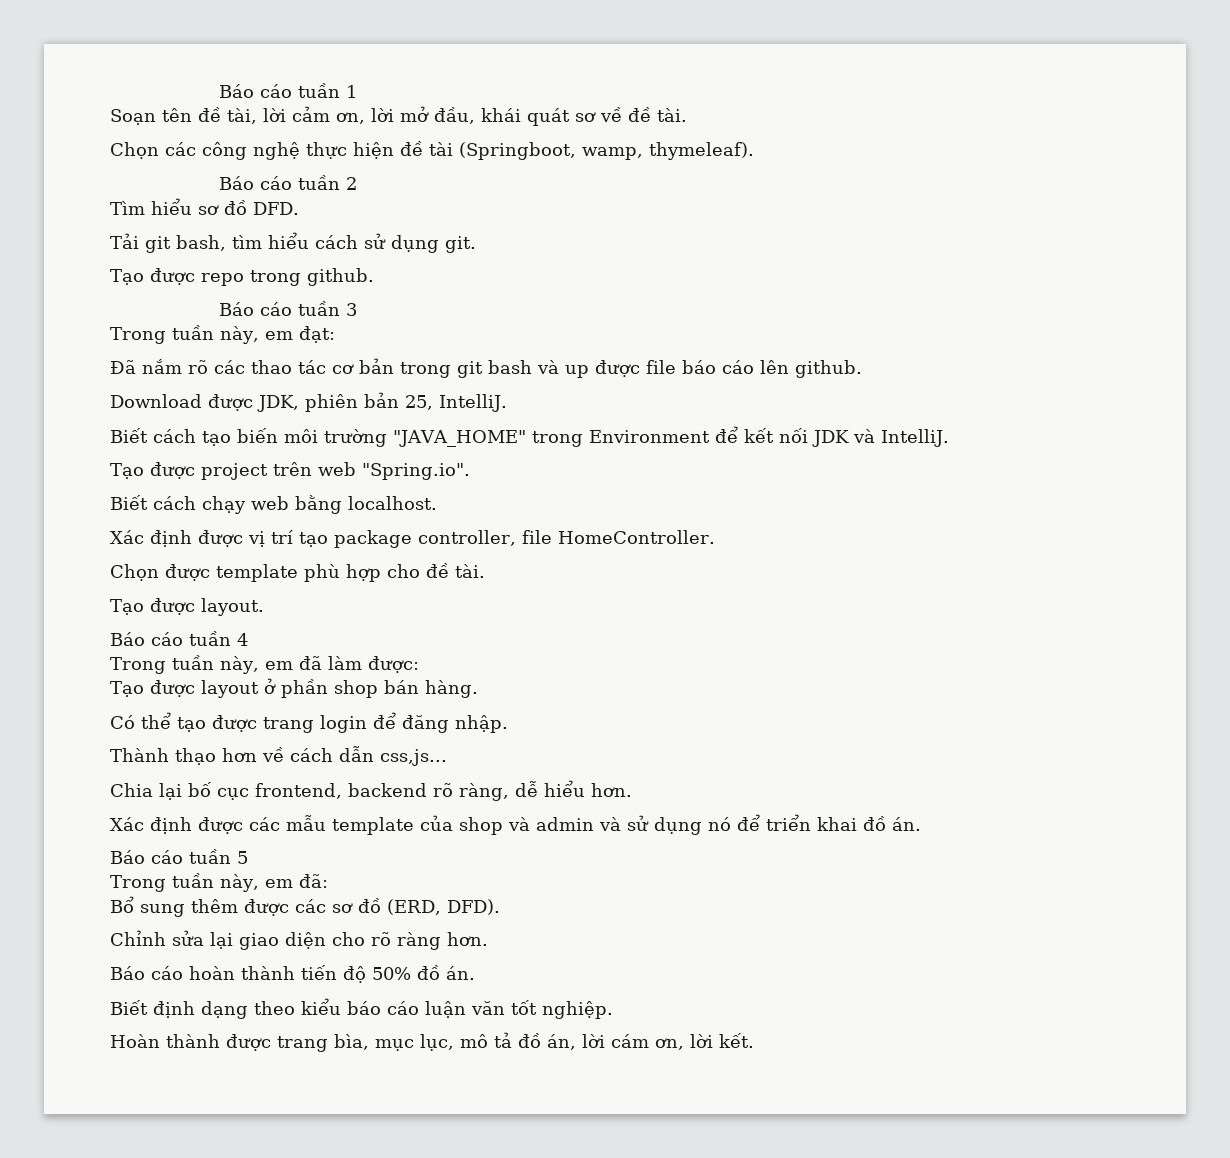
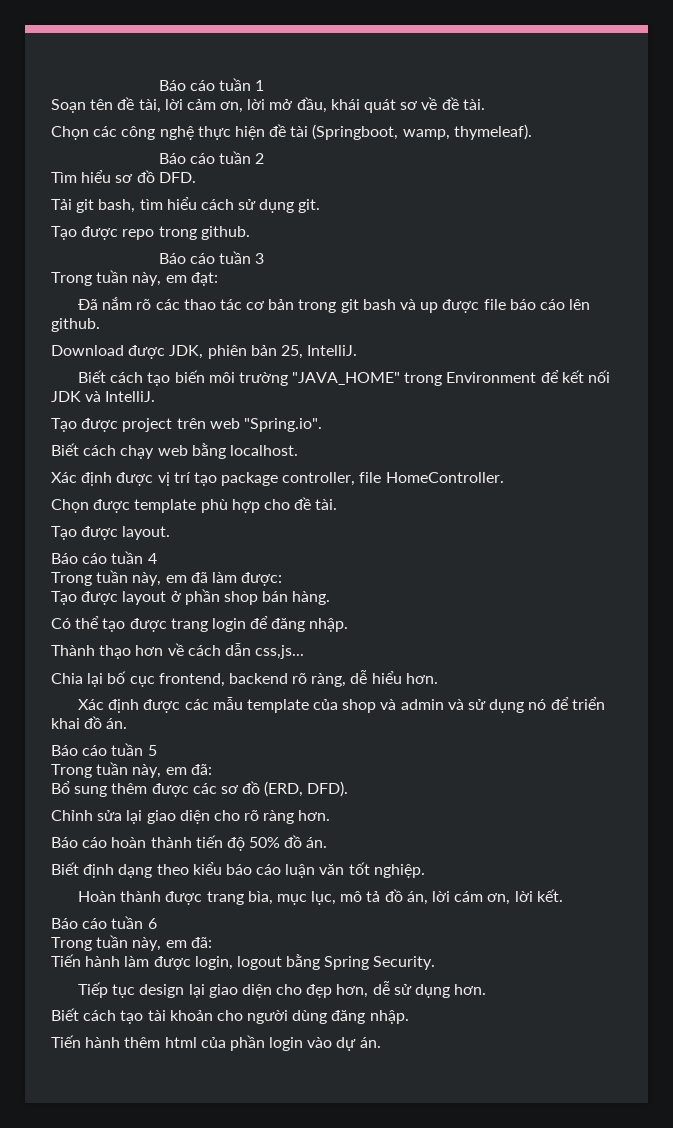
(754, 1040) none -> [51,916,157,929] [51,935,212,951] [51,954,436,970] [77,981,487,998] [51,1008,409,1024] [51,1035,381,1051] // Báo cáo tuần 6 // Trong tuần này, em đã: // Tiến hành làm được login, logout bằng Spring Security. // Tiếp tục design lại giao diện cho đẹp hơn, dễ sử dụng hơn. // Biết cách tạo tài khoản cho người dùng đăng nhập. // Tiến hành thêm html của phần login vào dự án.

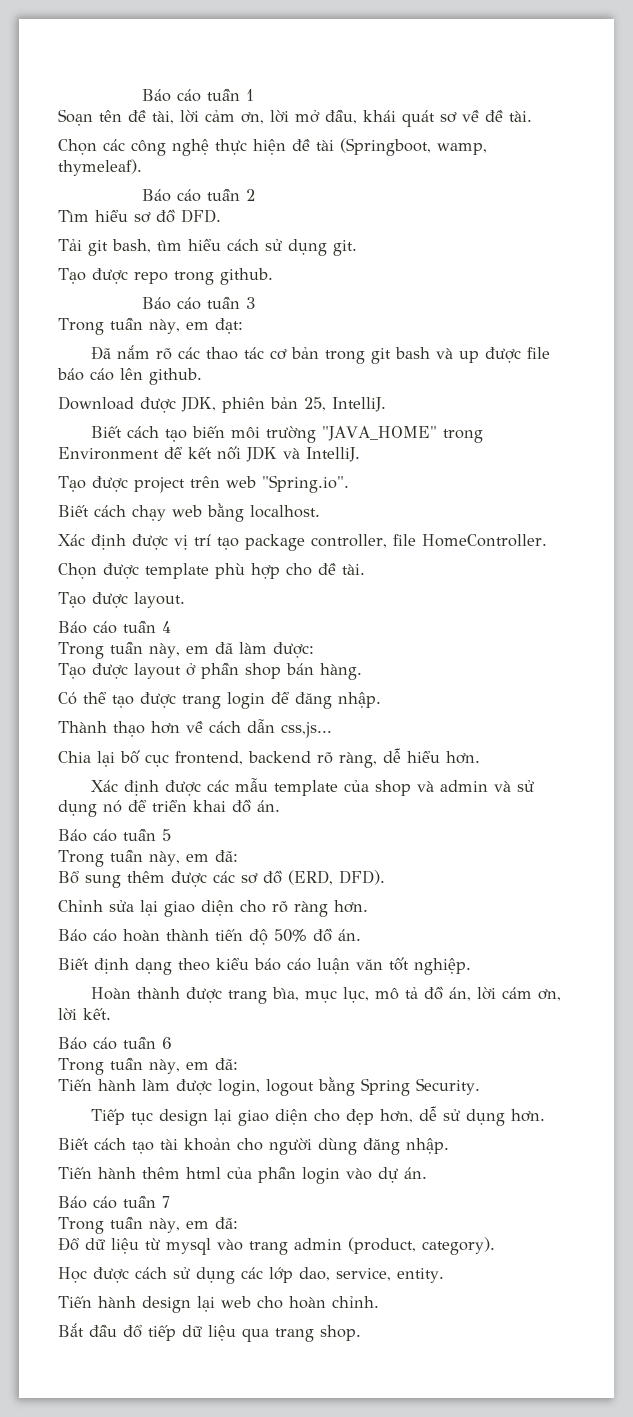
(381, 1042) none -> [58,1195,170,1209] [58,1216,238,1234] [58,1237,495,1255] [58,1267,444,1284] [58,1296,379,1313] [58,1323,361,1342] // Báo cáo tuần 7 // Trong tuần này, em đã: // Đổ dữ liệu từ mysql vào trang admin (product, category). // Học được cách sử dụng các lớp dao, service, entity. // Tiến hành design lại web cho hoàn chỉnh. // Bắt đầu đổ tiếp dữ liệu qua trang shop.

